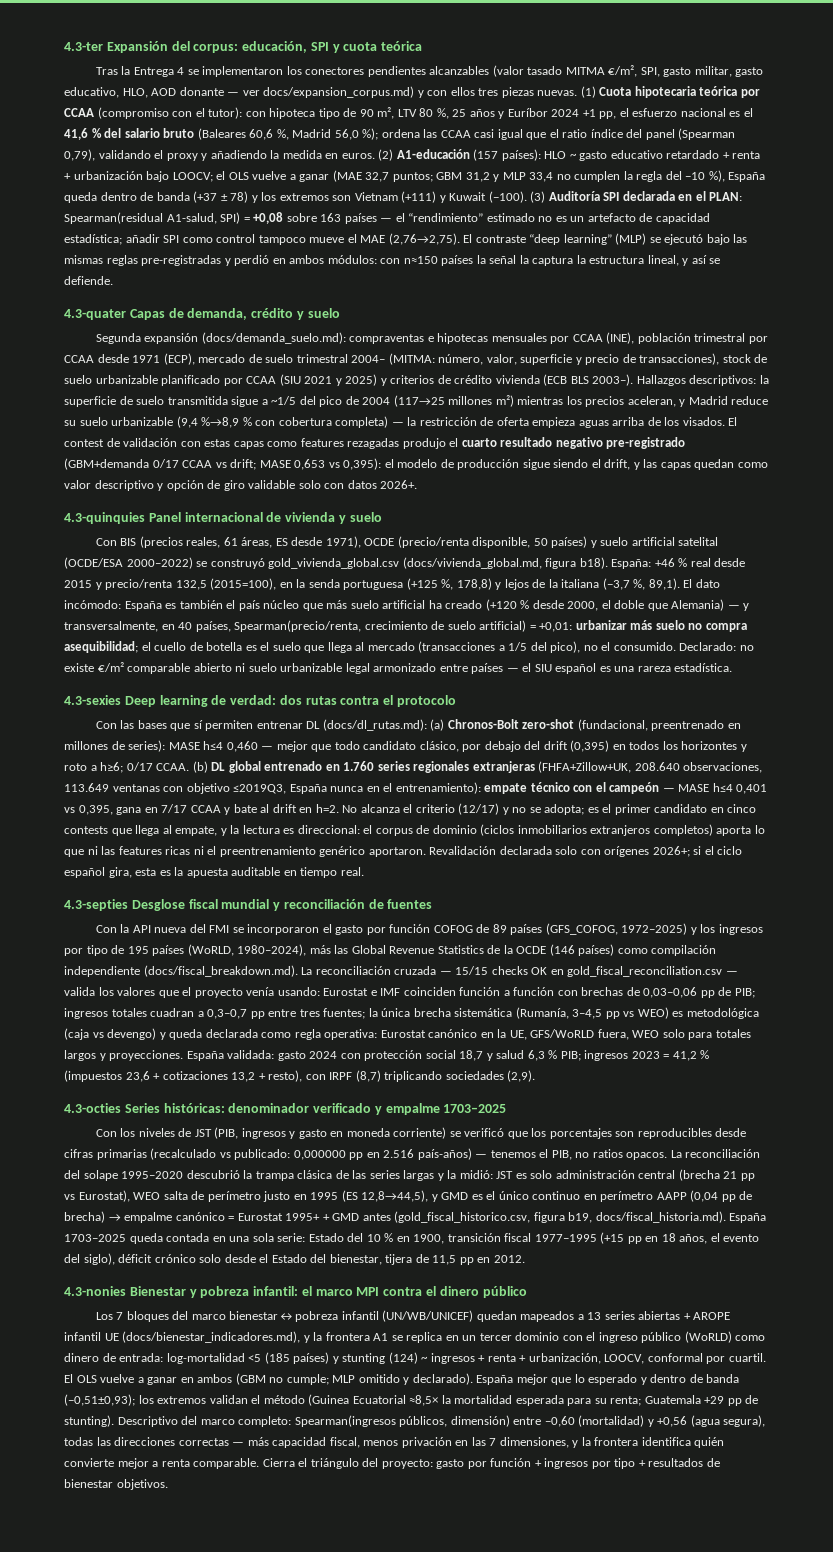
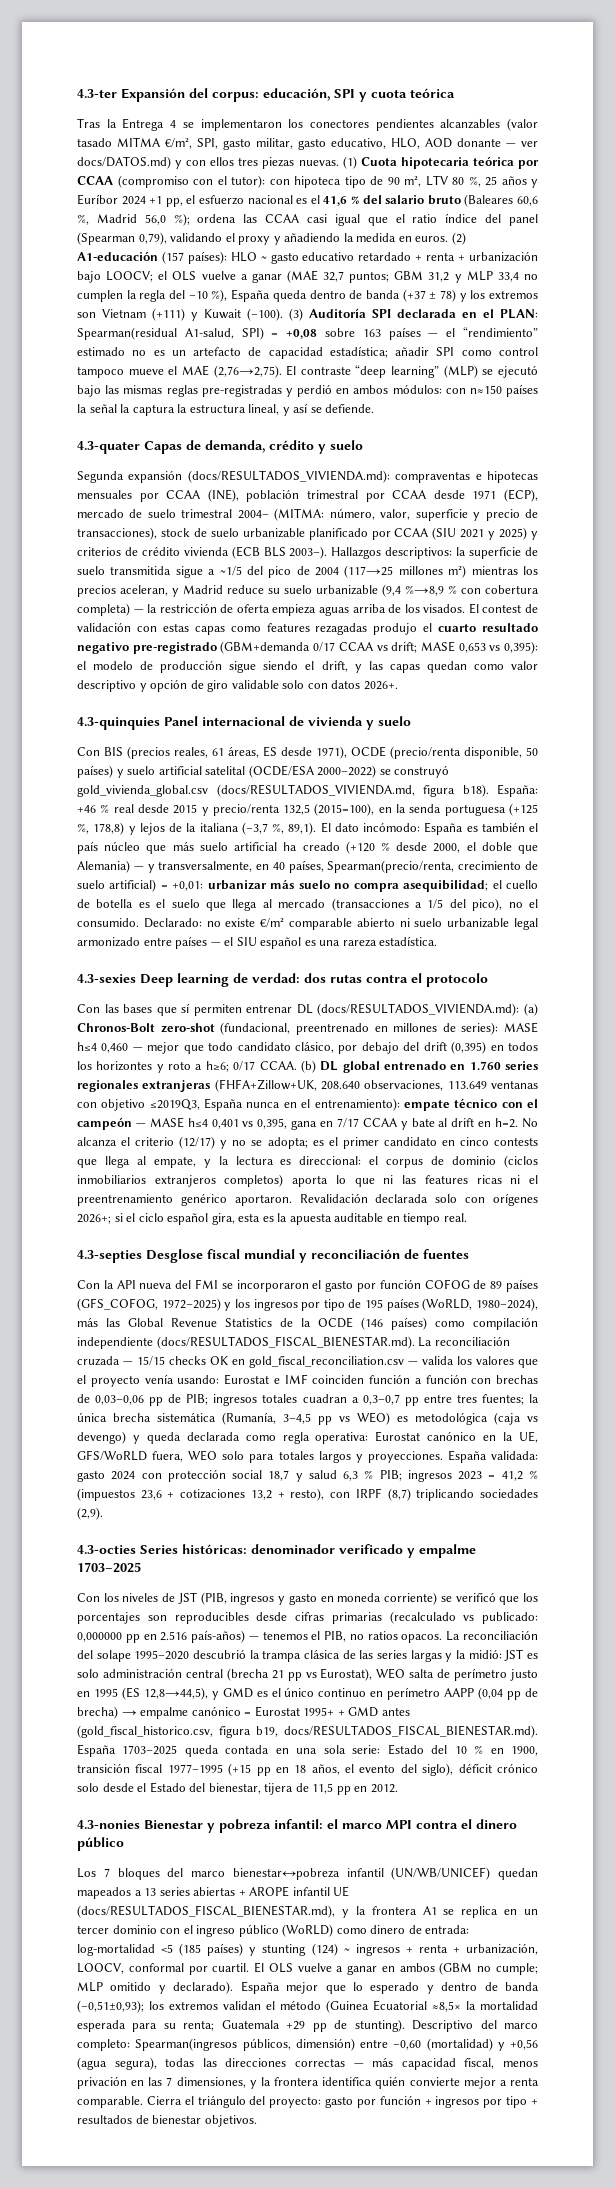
[263,86,415,98] docs/expansion_corpus.md) -> [77,156,171,169] docs/DATOS.md)
[201,332,346,344] (docs/demanda_suelo.md): -> [187,470,390,483] (docs/RESULTADOS_VIVIENDA.md):
[402,557,542,569] (docs/vivienda_global.md, -> [216,784,415,797] (docs/RESULTADOS_VIVIENDA.md,
[322,719,427,731] (docs/dl_rutas.md): -> [317,1003,520,1016] (docs/RESULTADOS_VIVIENDA.md):
[143,965,298,977] (docs/fiscal_breakdown.md). -> [156,1336,415,1349] (docs/RESULTADOS_FISCAL_BIENESTAR.md).
[595,1211,726,1223] docs/fiscal_historia.md). -> [284,1725,538,1738] docs/RESULTADOS_FISCAL_BIENESTAR.md).
[122,1331,301,1343] (docs/bienestar_indicadores.md), -> [77,1905,335,1918] (docs/RESULTADOS_FISCAL_BIENESTAR.md),

